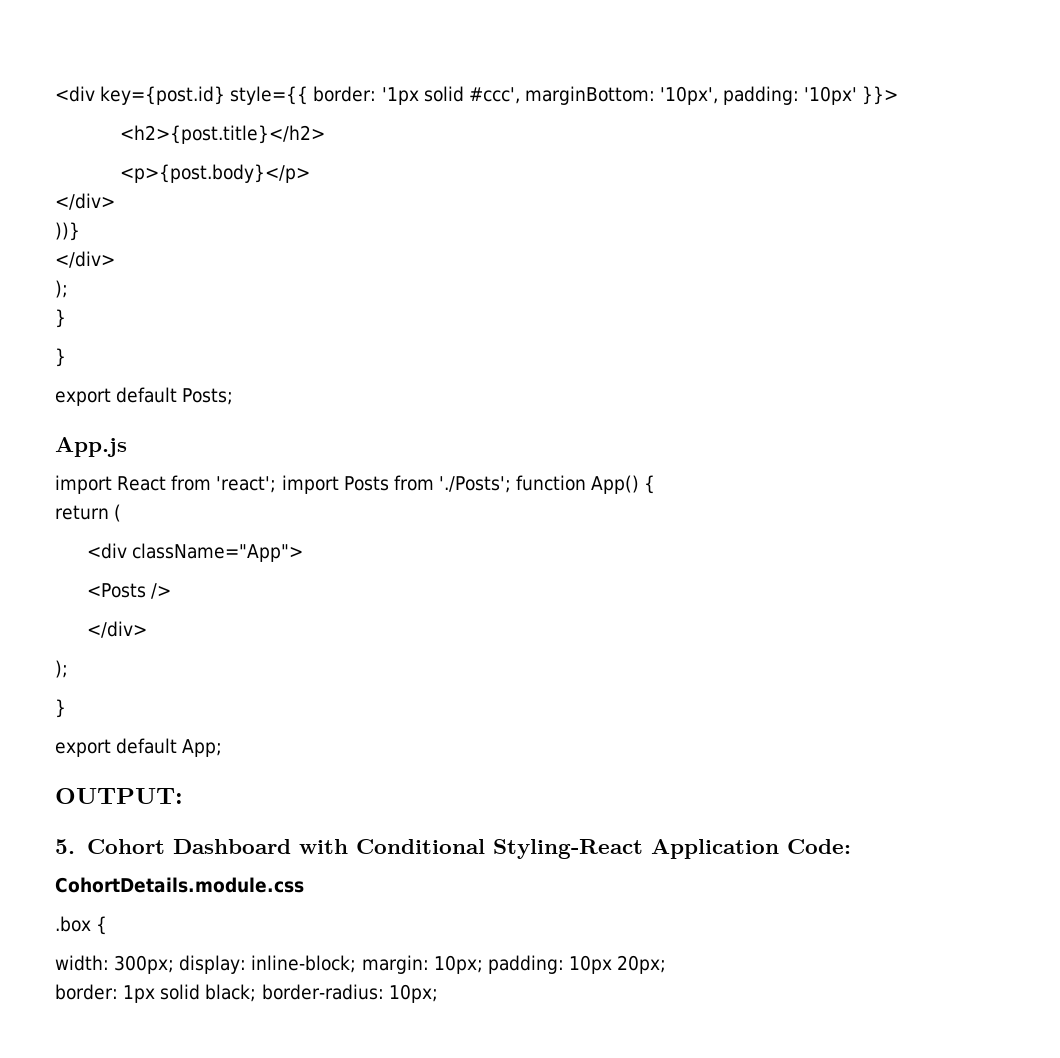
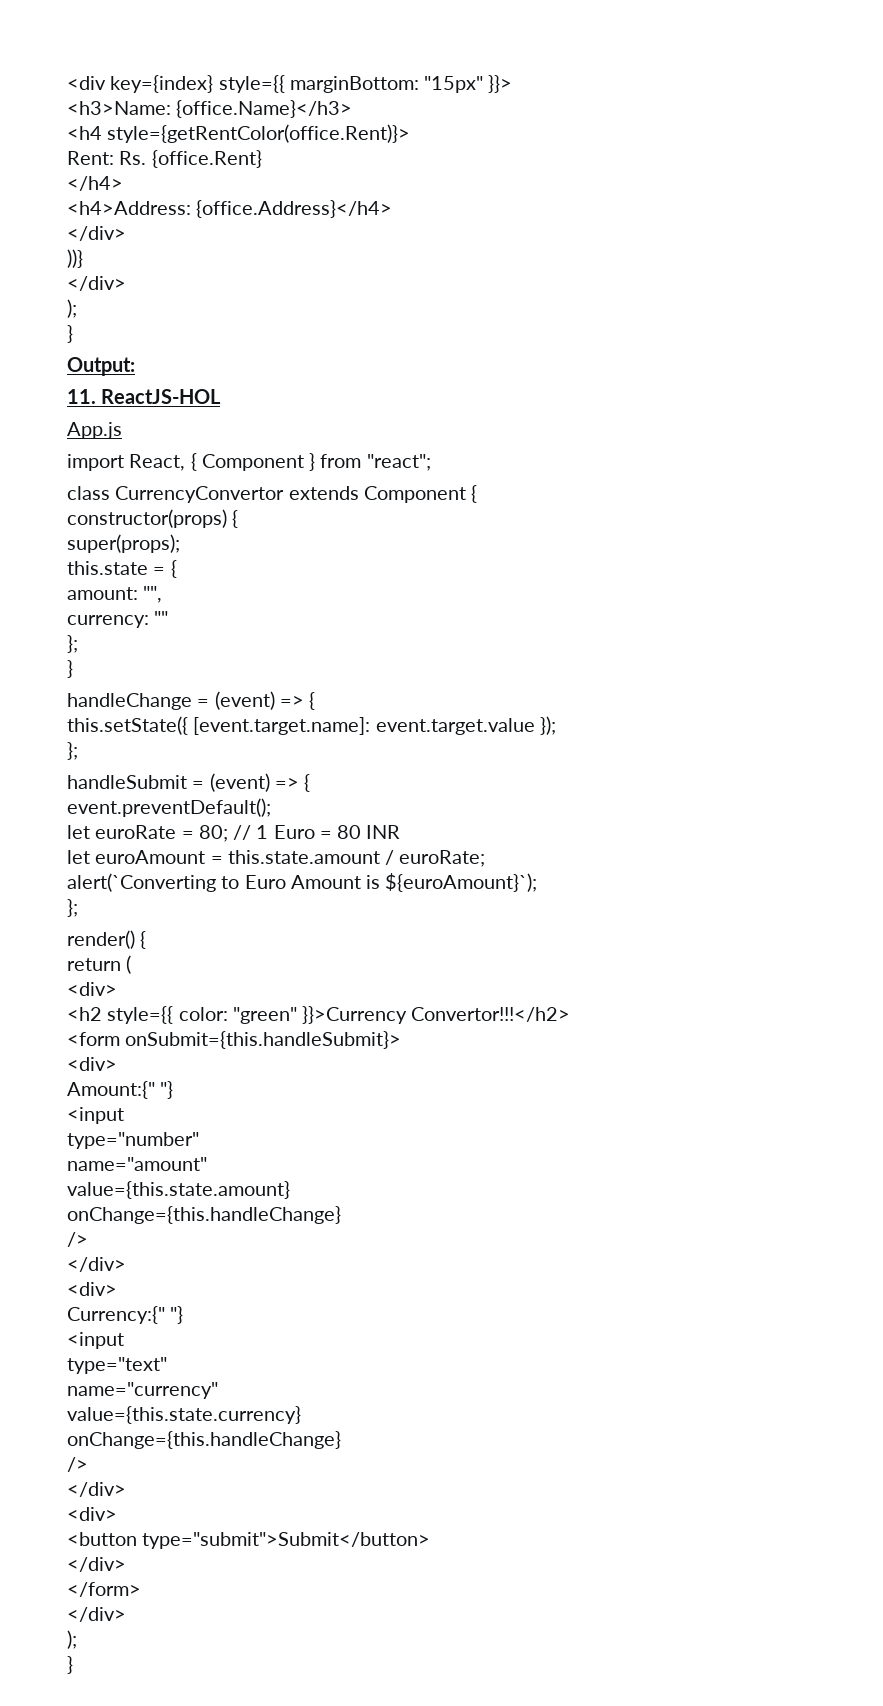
[55,86,899,105] [119,125,325,144] [119,164,310,183] <div key={post.id} style={{ border: '1px solid #ccc', marginBottom: '10px', padding: '10px' }}> // <h2>{post.title}</h2> // <p>{post.body}</p> -> [67,75,513,93] [67,100,353,118] [67,124,411,143] [67,150,262,168] [67,176,123,191] [67,200,393,218] <div key={index} style={{ marginBottom: "15px" }}> // <h3>Name: {office.Name}</h3> // <h4 style={getRentColor(office.Rent)}> // Rent: Rs. {office.Rent} // </h4> // <h4>Address: {office.Address}</h4>
[55,348,66,367] [55,387,234,406] [55,437,127,457] [55,475,656,494] [55,504,122,522] [87,543,304,562] [87,583,172,599] [87,621,148,638] [55,660,68,678] [55,699,66,718] [55,738,223,757] [55,788,183,804] [55,839,852,859] [55,877,304,893] [55,916,108,935] [55,955,667,974] [55,984,438,1003] } // export default Posts; // App.js // import React from 'react'; import Posts from './Posts'; function App() { // return ( // <div className="App"> // <Posts /> // </div> // ); // } // export default App; // OUTPUT: // 5. Cohort Dashboard with Conditional Styling-React Application Code: // CohortDetails.module.css // .box { // width: 300px; display: inline-block; margin: 10px; padding: 10px 20px; // border: 1px solid black; border-radius: 10px; -> [67,357,135,376] [67,389,222,404] [67,422,122,439] [67,453,431,471] [67,485,478,503] [67,509,239,528] [67,534,180,553] [67,560,177,578] [67,586,163,603] [67,611,169,628] [67,635,78,653] [67,660,73,678] [67,691,316,710] [67,716,556,735] [67,742,78,760] [67,773,311,792] [67,798,271,817] [67,825,401,842] [67,850,486,867] [67,873,538,892] [67,899,78,917] [67,930,147,949] [67,955,132,974] [67,982,117,996] [67,1006,571,1024] [67,1031,402,1049] [67,1057,117,1071] [67,1081,174,1099] [67,1107,124,1124] [67,1132,199,1149] [67,1157,207,1171] [67,1181,290,1199] [67,1206,341,1224] [67,1232,88,1247] [67,1257,126,1272] [67,1282,117,1296] [67,1306,184,1324] [67,1332,124,1349] [67,1357,167,1374] [67,1382,218,1399] [67,1406,301,1424] [67,1431,341,1449] [67,1457,88,1472] [67,1482,126,1497] [67,1507,117,1521] [67,1532,431,1549] [67,1557,126,1572] [67,1582,141,1597] [67,1607,126,1622] [67,1630,77,1649] [67,1656,73,1674] Output: // 11. ReactJS-HOL // App.js // import React, { Component } from "react"; // class CurrencyConvertor extends Component { // constructor(props) { // super(props); // this.state = { // amount: "", // currency: "" // }; // } // handleChange = (event) => { // this.setState({ [event.target.name]: event.target.value }); // }; // handleSubmit = (event) => { // event.preventDefault(); // let euroRate = 80; // 1 Euro = 80 INR // let euroAmount = this.state.amount / euroRate; // alert(`Converting to Euro Amount is ${euroAmount}`); // }; // render() { // return ( // <div> // <h2 style={{ color: "green" }}>Currency Convertor!!!</h2> // <form onSubmit={this.handleSubmit}> // <div> // Amount:{" "} // <input // type="number" // name="amount" // value={this.state.amount} // onChange={this.handleChange} // /> // </div> // <div> // Currency:{" "} // <input // type="text" // name="currency" // value={this.state.currency} // onChange={this.handleChange} // /> // </div> // <div> // <button type="submit">Submit</button> // </div> // </form> // </div> // ); // }

